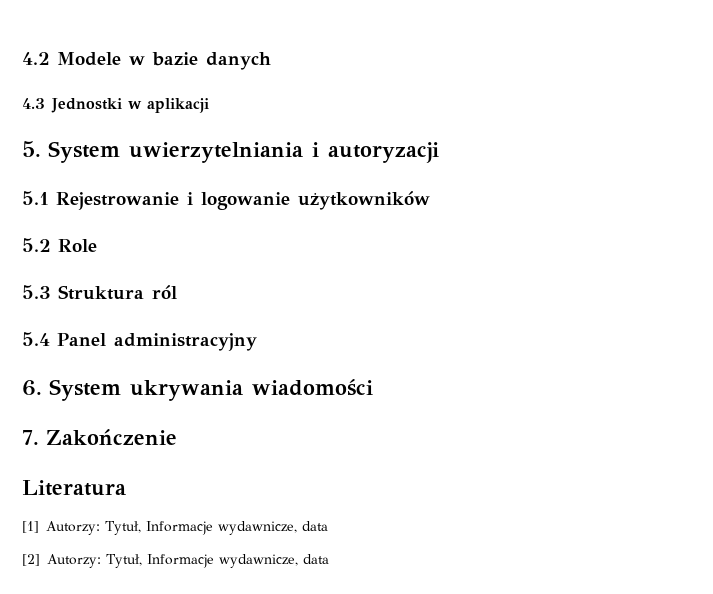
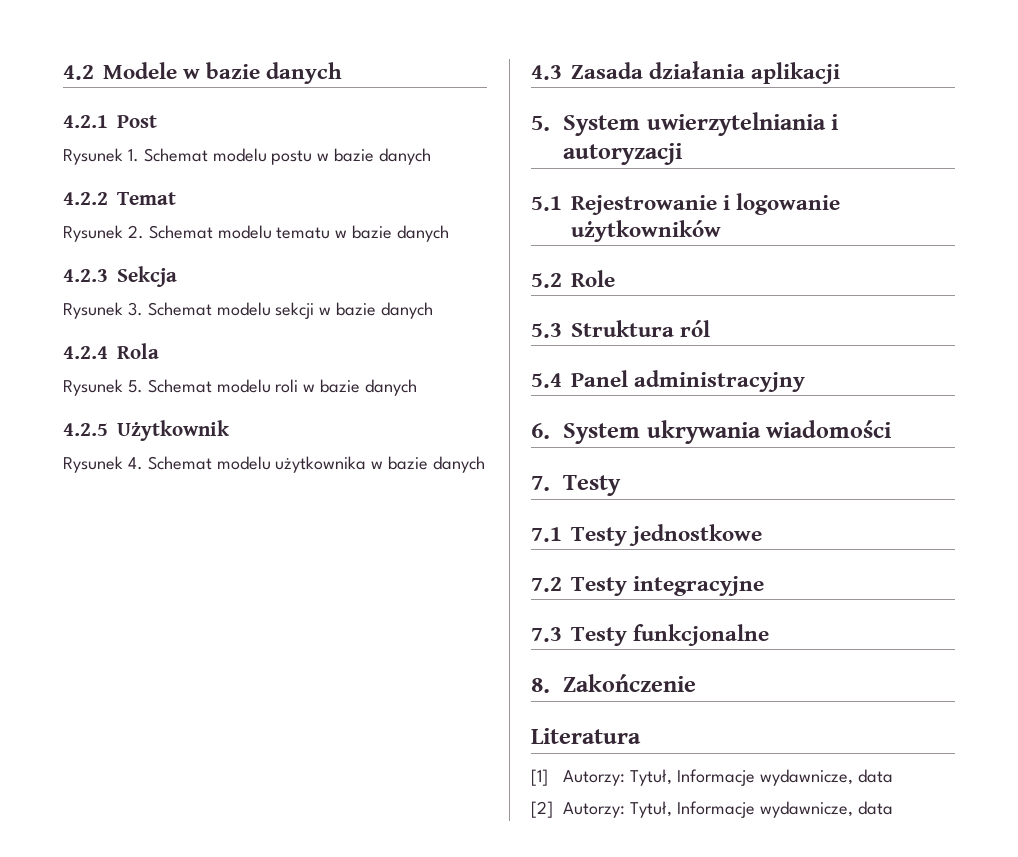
[22,98,142,113] 4.3 Jednostki w -> [63,115,157,128] [63,148,432,165] [63,192,176,205] [63,225,450,242] [63,266,177,287] [63,302,434,319] [63,343,159,359] [63,379,418,396] [63,420,230,441] [63,456,486,473] [531,61,746,80] 4.2.1 Post // Rysunek 1. Schemat modelu postu w bazie danych // 4.2.2 Temat // Rysunek 2. Schemat modelu tematu w bazie danych // 4.2.3 Sekcja // Rysunek 3. Schemat modelu sekcji w bazie danych // 4.2.4 Rola // Rysunek 5. Schemat modelu roli w bazie danych // 4.2.5 Użytkownik // Rysunek 4. Schemat modelu użytkownika w bazie danych // 4.3 Zasada działania
(39, 437) none -> [563,475,622,496] [531,524,763,546] [531,576,765,596] [531,624,770,646] [531,678,550,693] Testy // 7.1 Testy jednostkowe // 7.2 Testy integracyjne // 7.3 Testy funkcjonalne // 8.

